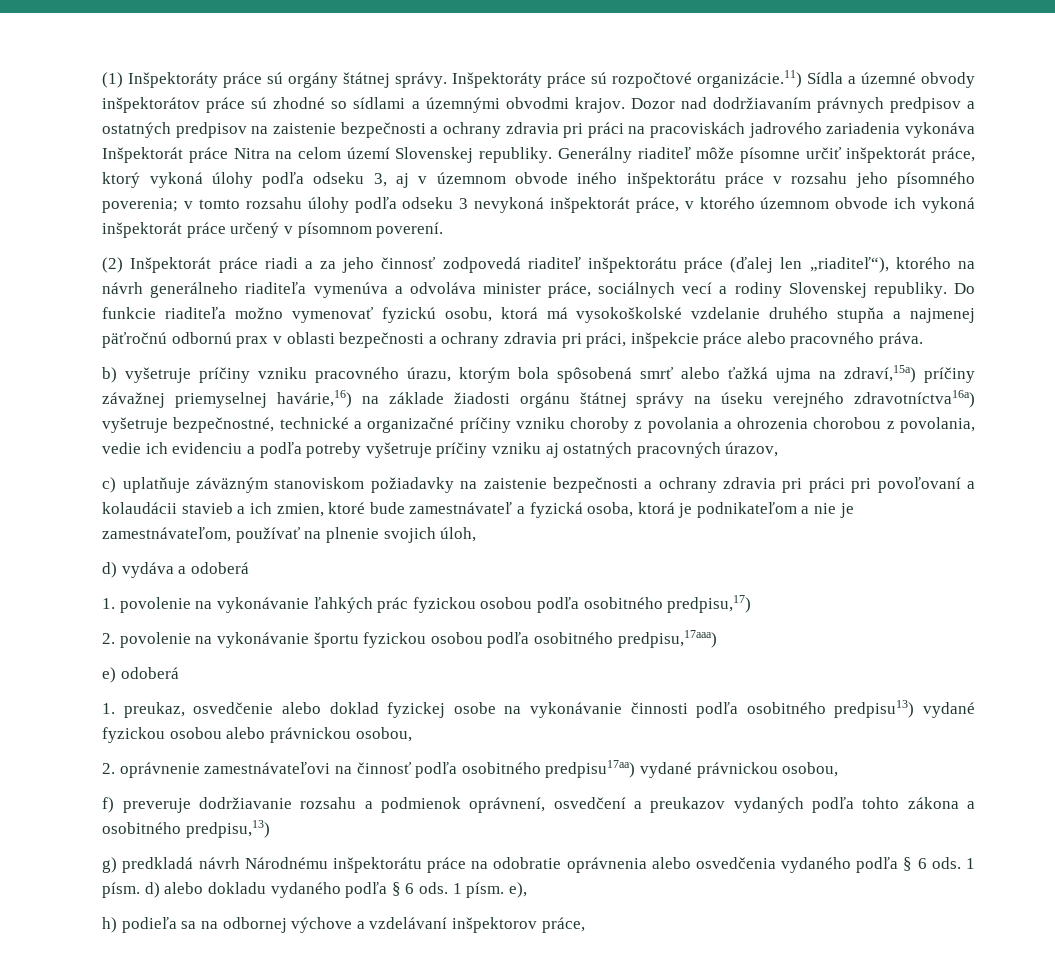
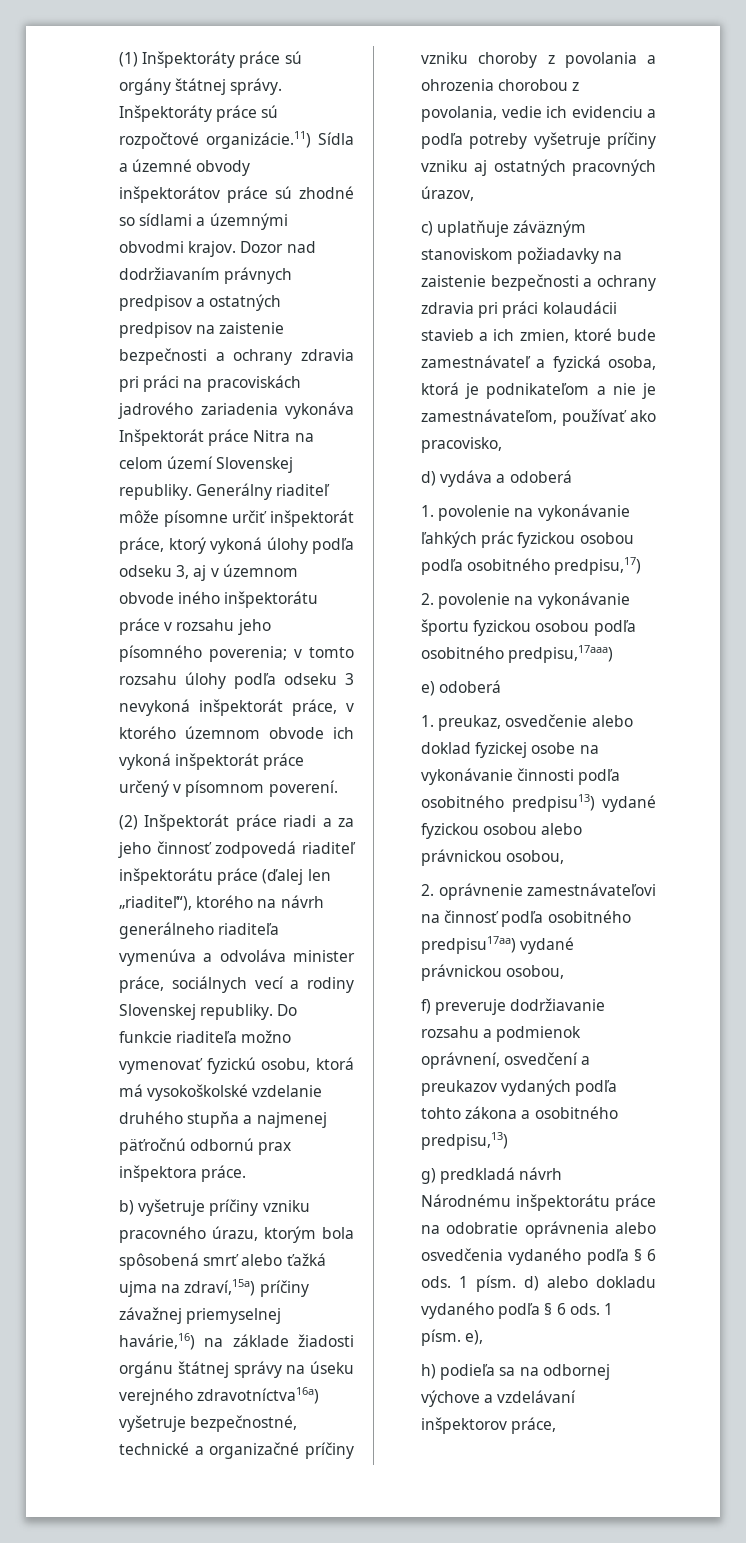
[272,332,924,348] v oblasti bezpečnosti a ochrany zdravia pri práci, inšpekcie práce alebo pracovného práva. -> [119,1165,247,1182] inšpektora práce.
[851,477,975,493] pri povoľovaní a -> (539, 309) none
[304,527,477,543] na plnenie svojich úloh, -> [630,410,656,422] [421,437,503,453] ako pracovisko,

